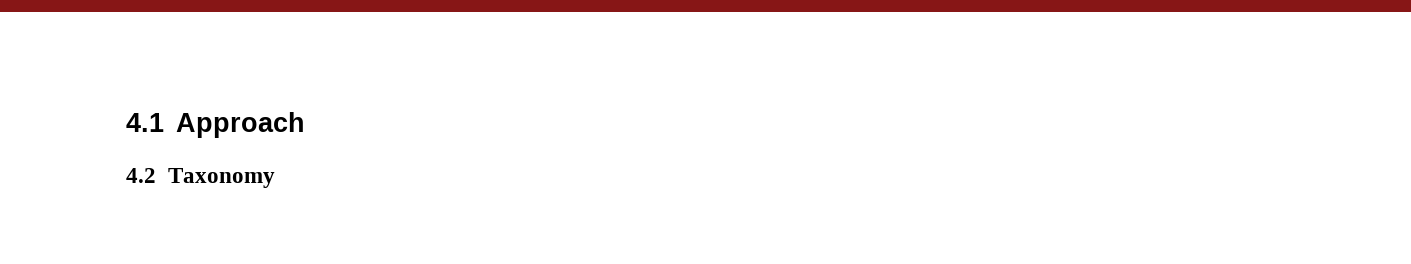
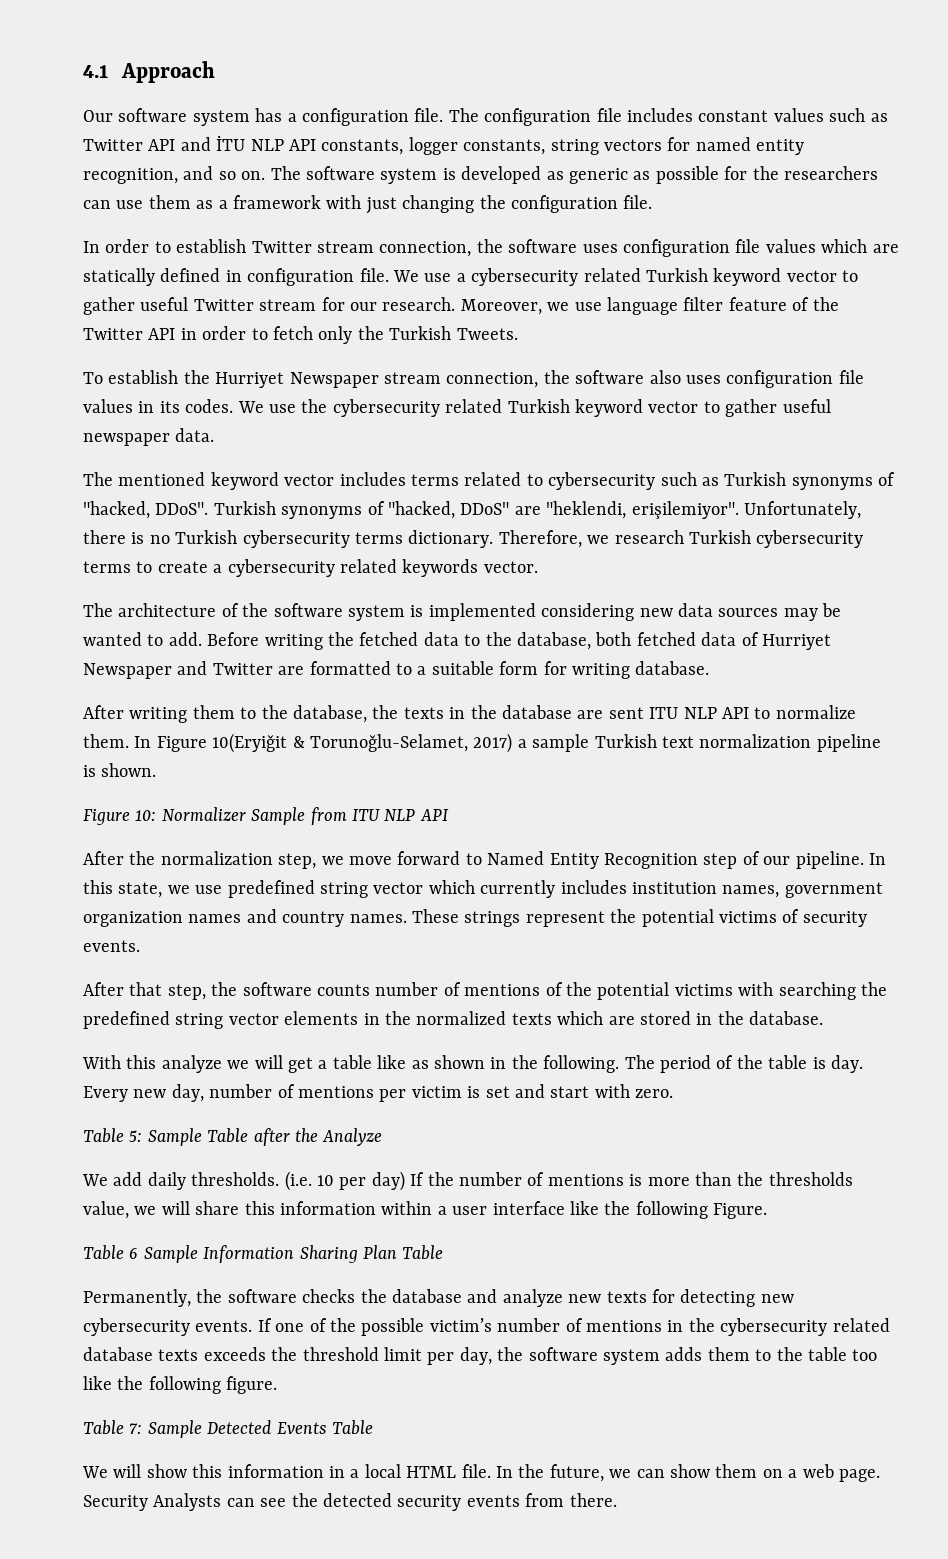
[126,168,275,188] 4.2 Taxonomy -> [83,108,888,126] [83,135,805,155] [83,166,878,184] [83,195,653,214] [83,239,899,257] [83,268,859,286] [83,297,839,315] [83,326,518,344] [83,370,864,388] [83,399,831,417] [83,428,215,446] [83,472,896,490] [83,501,861,519] [83,530,864,548] [83,559,538,577] [83,603,842,621] [83,632,831,650] [83,661,710,679] [83,705,856,723] [83,733,881,753] [83,763,157,777] [83,807,449,825] [83,851,886,869] [83,880,883,898] [83,909,867,927] [83,940,140,952] [83,982,887,1000] [83,1011,824,1029] [82,1055,863,1073] [83,1084,674,1102] [83,1128,383,1146] [82,1171,853,1191] [83,1201,768,1219] [83,1245,444,1263] [83,1289,794,1307] [83,1318,890,1336] [83,1347,878,1365] [83,1376,278,1394] [83,1420,373,1438] [82,1464,880,1482] [83,1493,617,1511] Our software system has a configuration file. The configuration file includes constant values such as Twitter API and İTU NLP API constants, logger constants, string vectors for named entity recognition, and so on. The software system is developed as generic as possible for the researchers can use them as a framework with just changing the configuration file. // In order to establish Twitter stream connection, the software uses configuration file values which are statically defined in configuration file. We use a cybersecurity related Turkish keyword vector to gather useful Twitter stream for our research. Moreover, we use language filter feature of the Twitter API in order to fetch only the Turkish Tweets. // To establish the Hurriyet Newspaper stream connection, the software also uses configuration file values in its codes. We use the cybersecurity related Turkish keyword vector to gather useful newspaper data. // The mentioned keyword vector includes terms related to cybersecurity such as Turkish synonyms of "hacked, DDoS". Turkish synonyms of "hacked, DDoS" are "heklendi, erişilemiyor". Unfortunately, there is no Turkish cybersecurity terms dictionary. Therefore, we research Turkish cybersecurity terms to create a cybersecurity related keywords vector. // The architecture of the software system is implemented considering new data sources may be wanted to add. Before writing the fetched data to the database, both fetched data of Hurriyet Newspaper and Twitter are formatted to a suitable form for writing database. // After writing them to the database, the texts in the database are sent ITU NLP API to normalize them. In Figure 10(Eryiǧit & Torunoǧlu-Selamet, 2017) a sample Turkish text normalization pipeline is shown. // Figure 10: Normalizer Sample from ITU NLP API // After the normalization step, we move forward to Named Entity Recognition step of our pipeline. In this state, we use predefined string vector which currently includes institution names, government organization names and country names. These strings represent the potential victims of security events. // After that step, the software counts number of mentions of the potential victims with searching the predefined string vector elements in the normalized texts which are stored in the database. // With this analyze we will get a table like as shown in the following. The period of the table is day. Every new day, number of mentions per victim is set and start with zero. // Table 5: Sample Table after the Analyze // We add daily thresholds. (i.e. 10 per day) If the number of mentions is more than the thresholds value, we will share this information within a user interface like the following Figure. // Table 6 Sample Information Sharing Plan Table // Permanently, the software checks the database and analyze new texts for detecting new cybersecurity events. If one of the possible victim’s number of mentions in the cybersecurity related database texts exceeds the threshold limit per day, the software system adds them to the table too like the following figure. // Table 7: Sample Detected Events Table // We will show this information in a local HTML file. In the future, we can show them on a web page. Security Analysts can see the detected security events from there.

